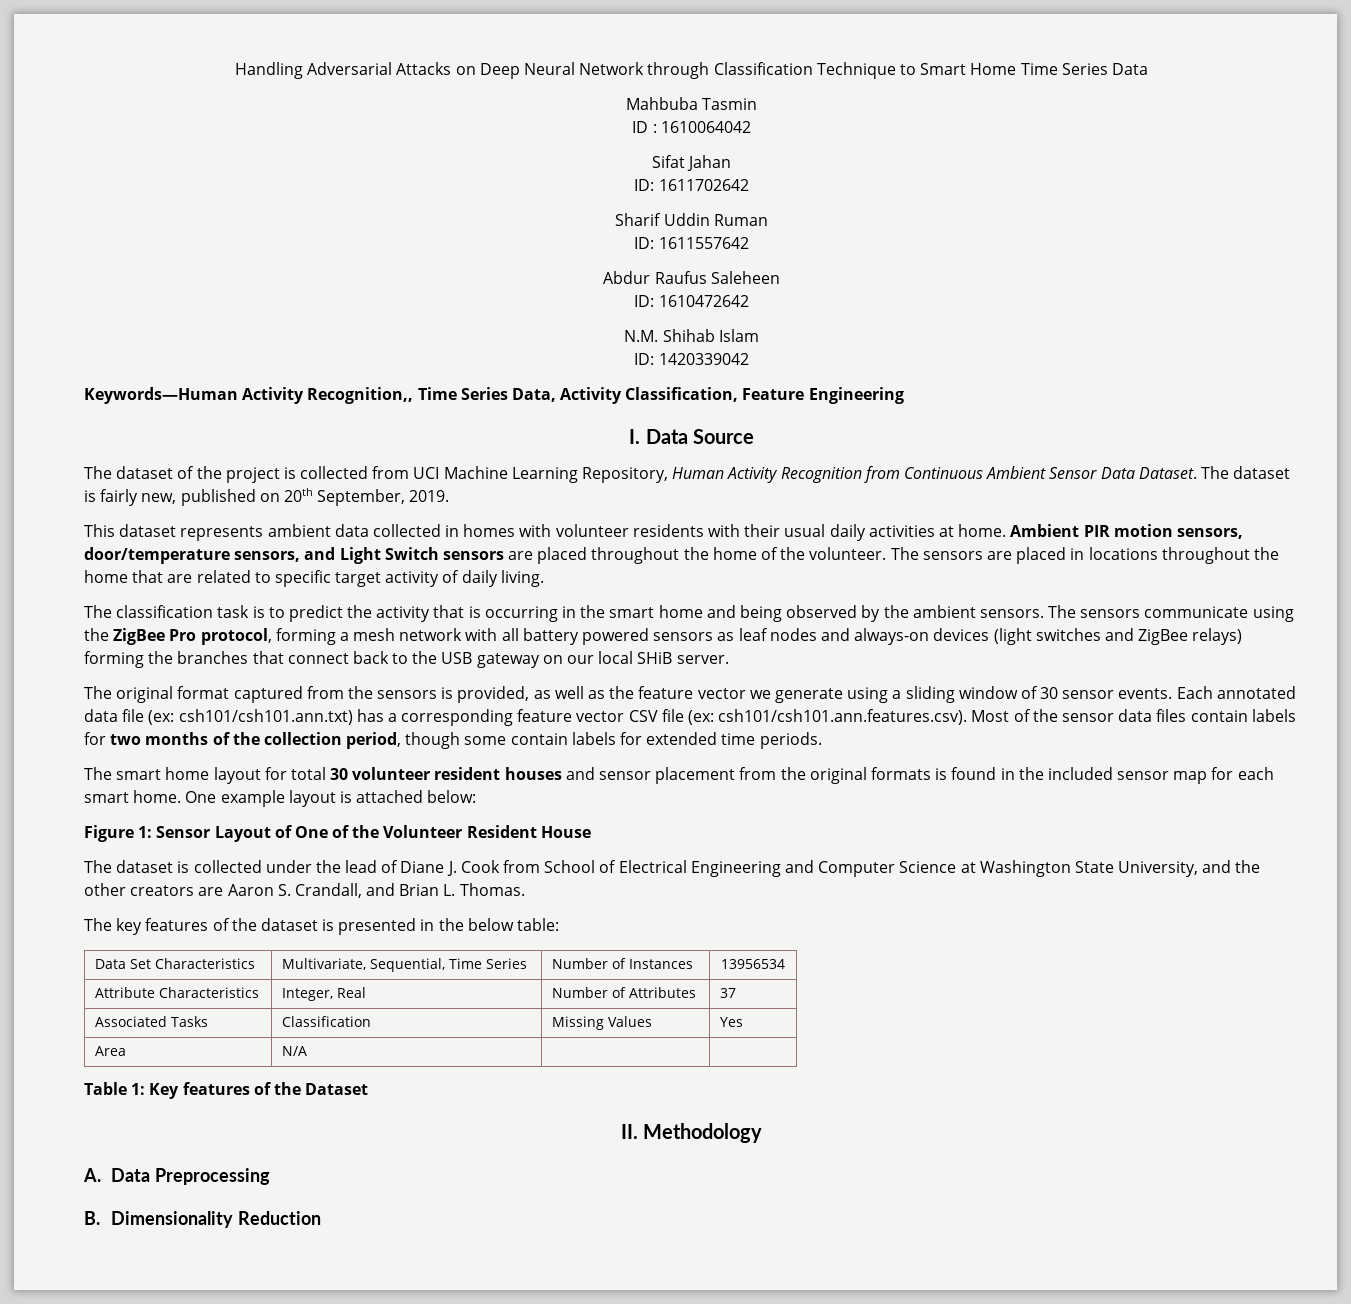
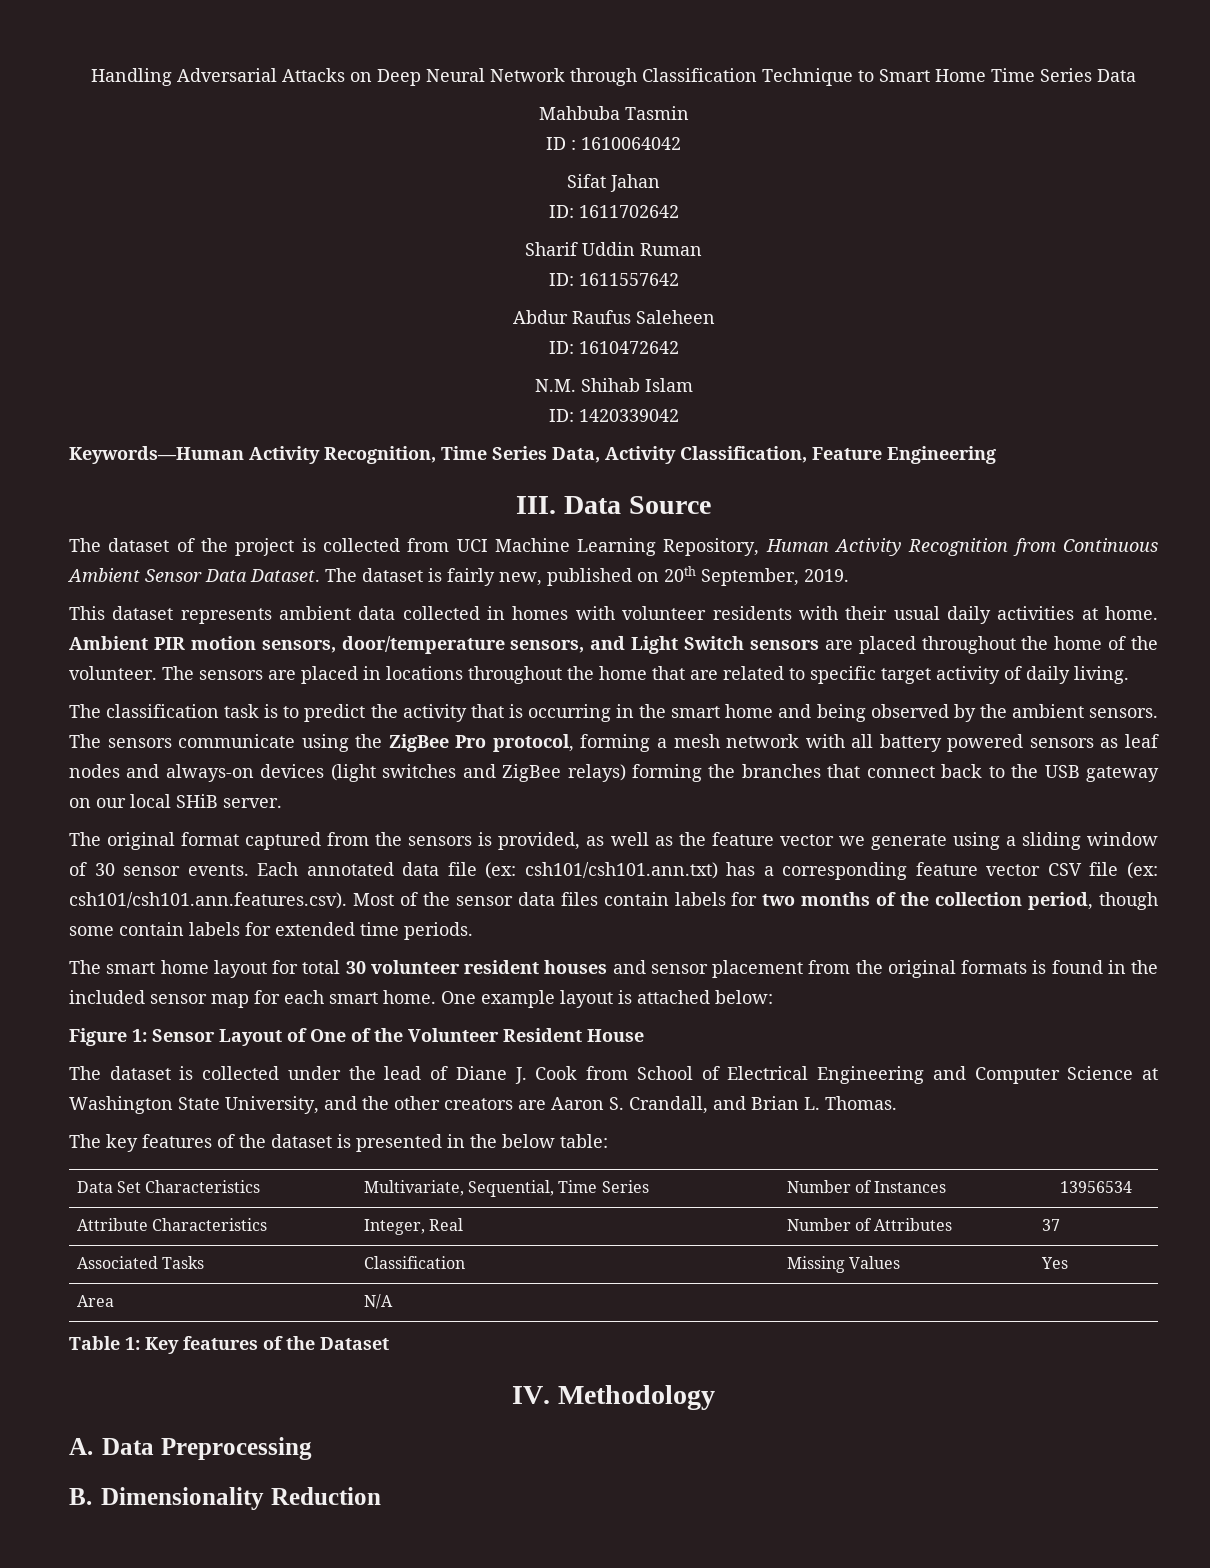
[307,387,414,404] Recognition,, -> [324,446,436,464] Recognition,
[629,429,641,444] I. -> [516,496,557,514] III.
[620,1124,638,1139] II. -> [512,1386,551,1404] IV.

